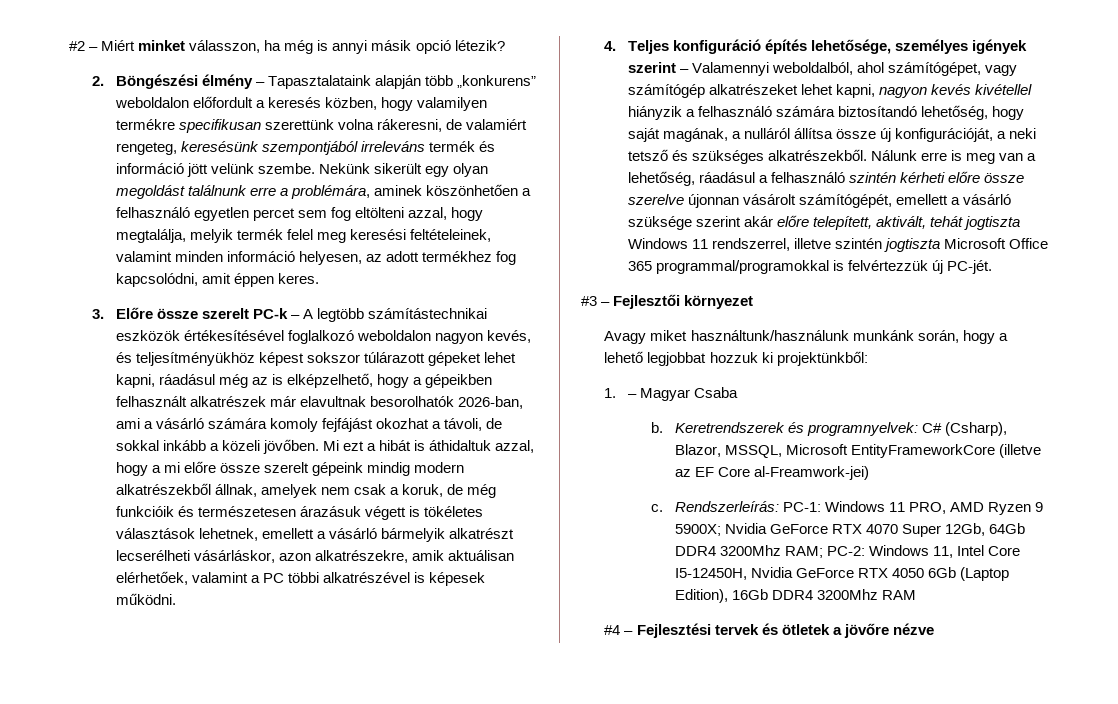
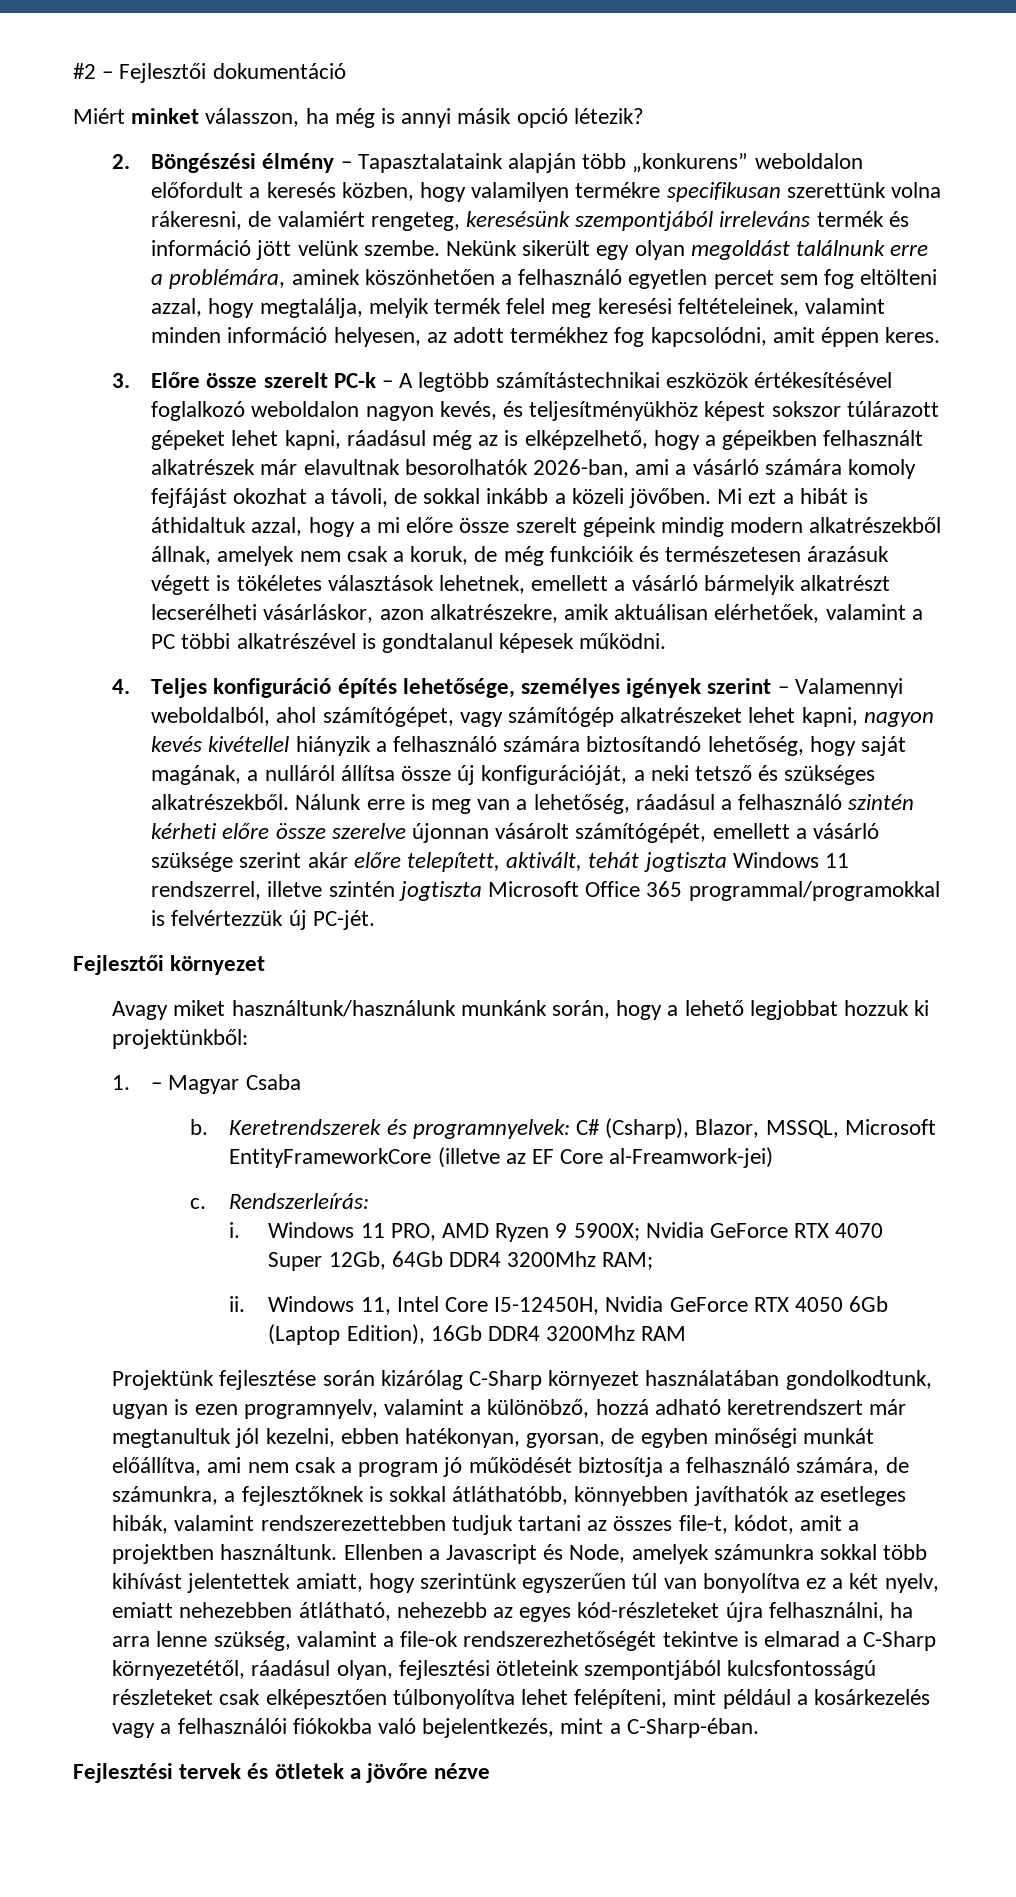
(99, 49) none -> [119,63,346,83] Fejlesztői dokumentáció //
(426, 577) none -> [381,633,493,653] gondtalanul
[581,296,611,306] #3 – -> (375, 920) none
[782,502,821,512] PC-1: -> [229,1222,241,1238] // i.
[826,546,865,556] PC-2: -> [229,1296,246,1312] // ii.
[604,625,634,635] #4 – -> [112,1370,932,1390] [112,1399,907,1419] [112,1428,874,1448] [112,1457,909,1477] [112,1486,906,1506] [112,1515,860,1535] [112,1544,928,1564] [112,1573,939,1593] [112,1602,913,1622] [112,1631,937,1651] [112,1660,877,1680] [112,1689,930,1709] [112,1718,759,1738] Projektünk fejlesztése során kizárólag C-Sharp környezet használatában gondolkodtunk, ugyan is ezen programnyelv, valamint a különöbző, hozzá adható keretrendszert már megtanultuk jól kezelni, ebben hatékonyan, gyorsan, de egyben minőségi munkát előállítva, ami nem csak a program jó működését biztosítja a felhasználó számára, de számunkra, a fejlesztőknek is sokkal átláthatóbb, könnyebben javíthatók az esetleges hibák, valamint rendszerezettebben tudjuk tartani az összes file-t, kódot, amit a projektben használtunk. Ellenben a Javascript és Node, amelyek számunkra sokkal több kihívást jelentettek amiatt, hogy szerintünk egyszerűen túl van bonyolítva ez a két nyelv, emiatt nehezebben átlátható, nehezebb az egyes kód-részleteket újra felhasználni, ha arra lenne szükség, valamint a file-ok rendszerezhetőségét tekintve is elmarad a C-Sharp környezetétől, ráadásul olyan, fejlesztési ötleteink szempontjából kulcsfontosságú részleteket csak elképesztően túlbonyolítva lehet felépíteni, mint például a kosárkezelés vagy a felhasználói fiókokba való bejelentkezés, mint a C-Sharp-éban. //

